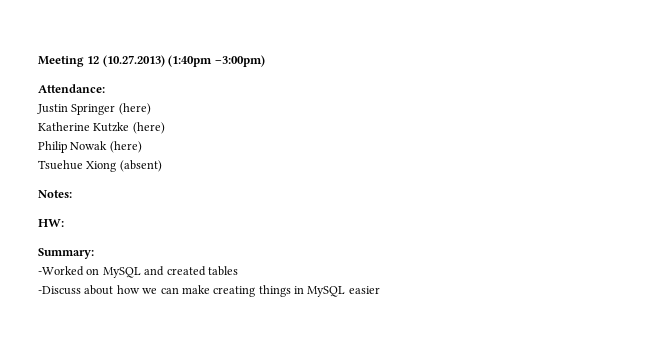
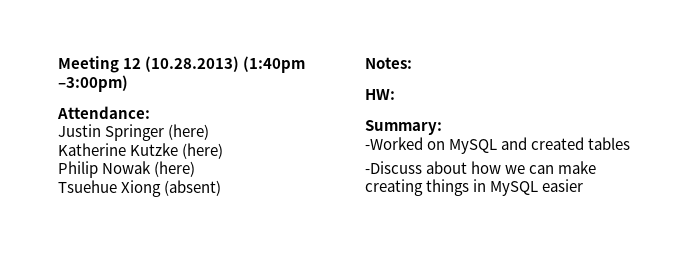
[102,55,165,67] (10.27.2013) -> [145,56,240,72] (10.28.2013)

